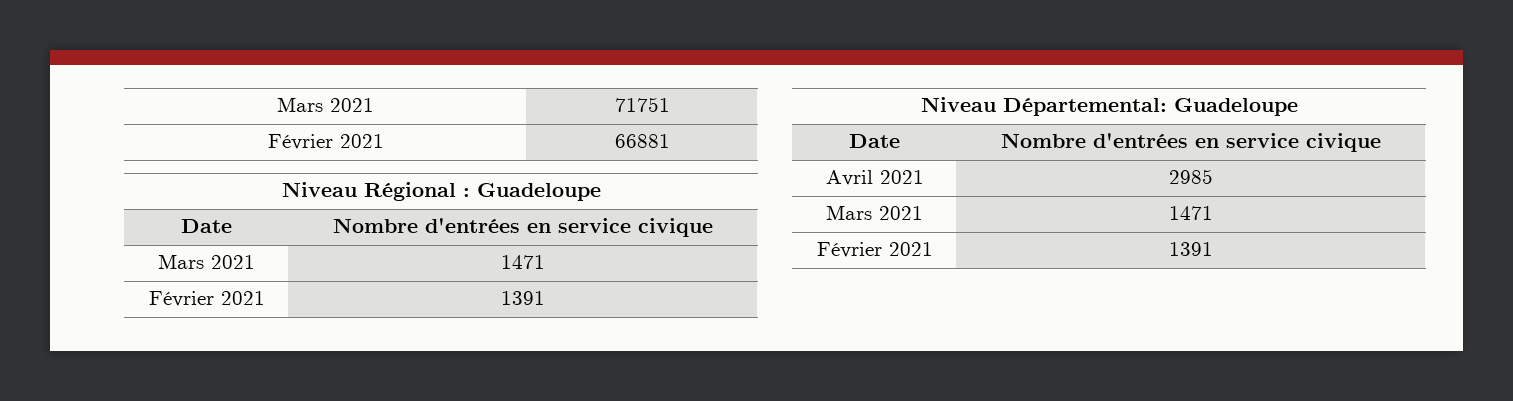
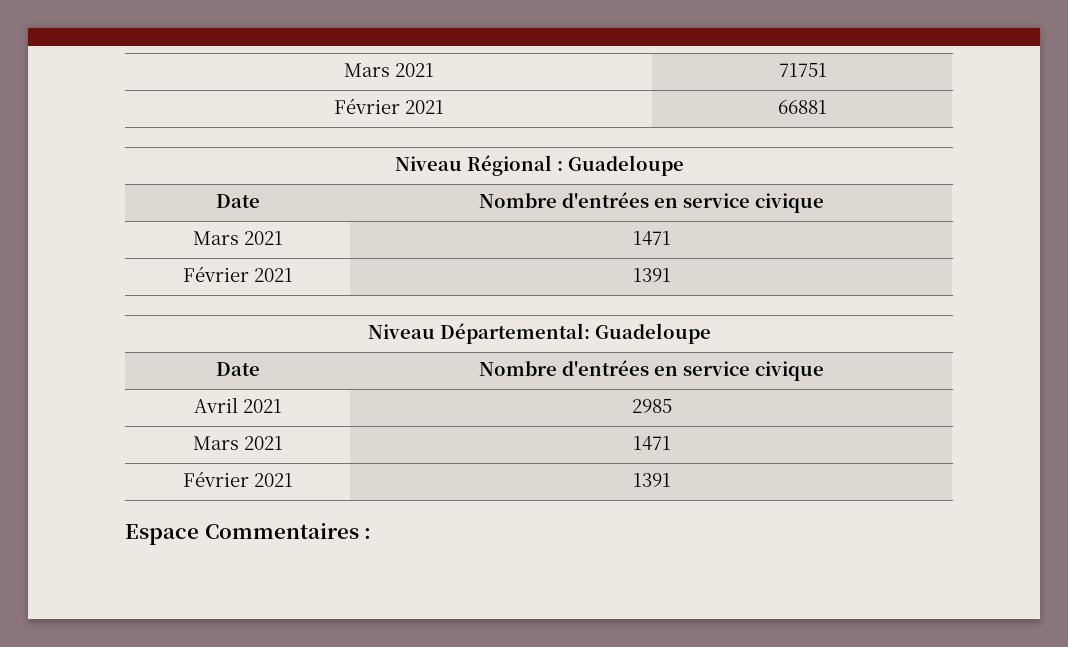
(1213, 249) none -> [125,523,372,545] // Espace Commentaires :

